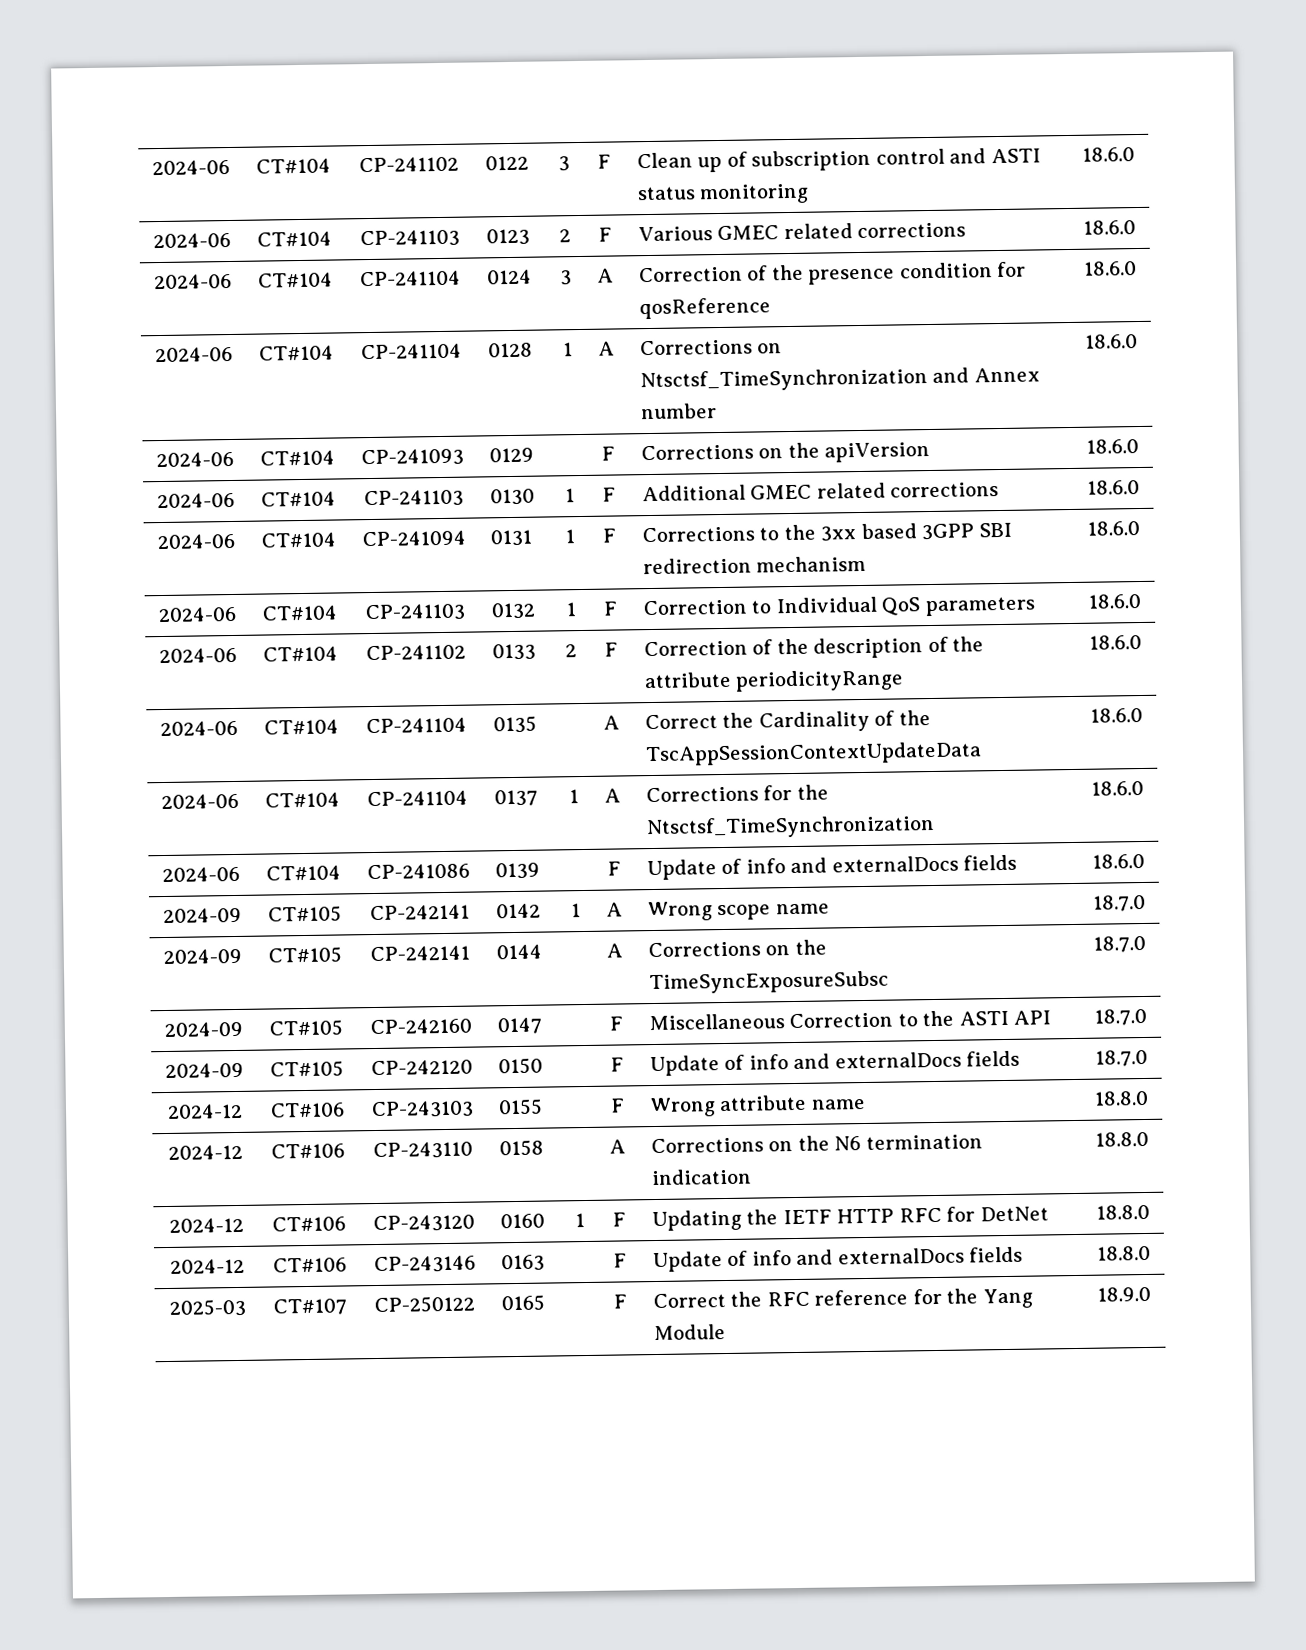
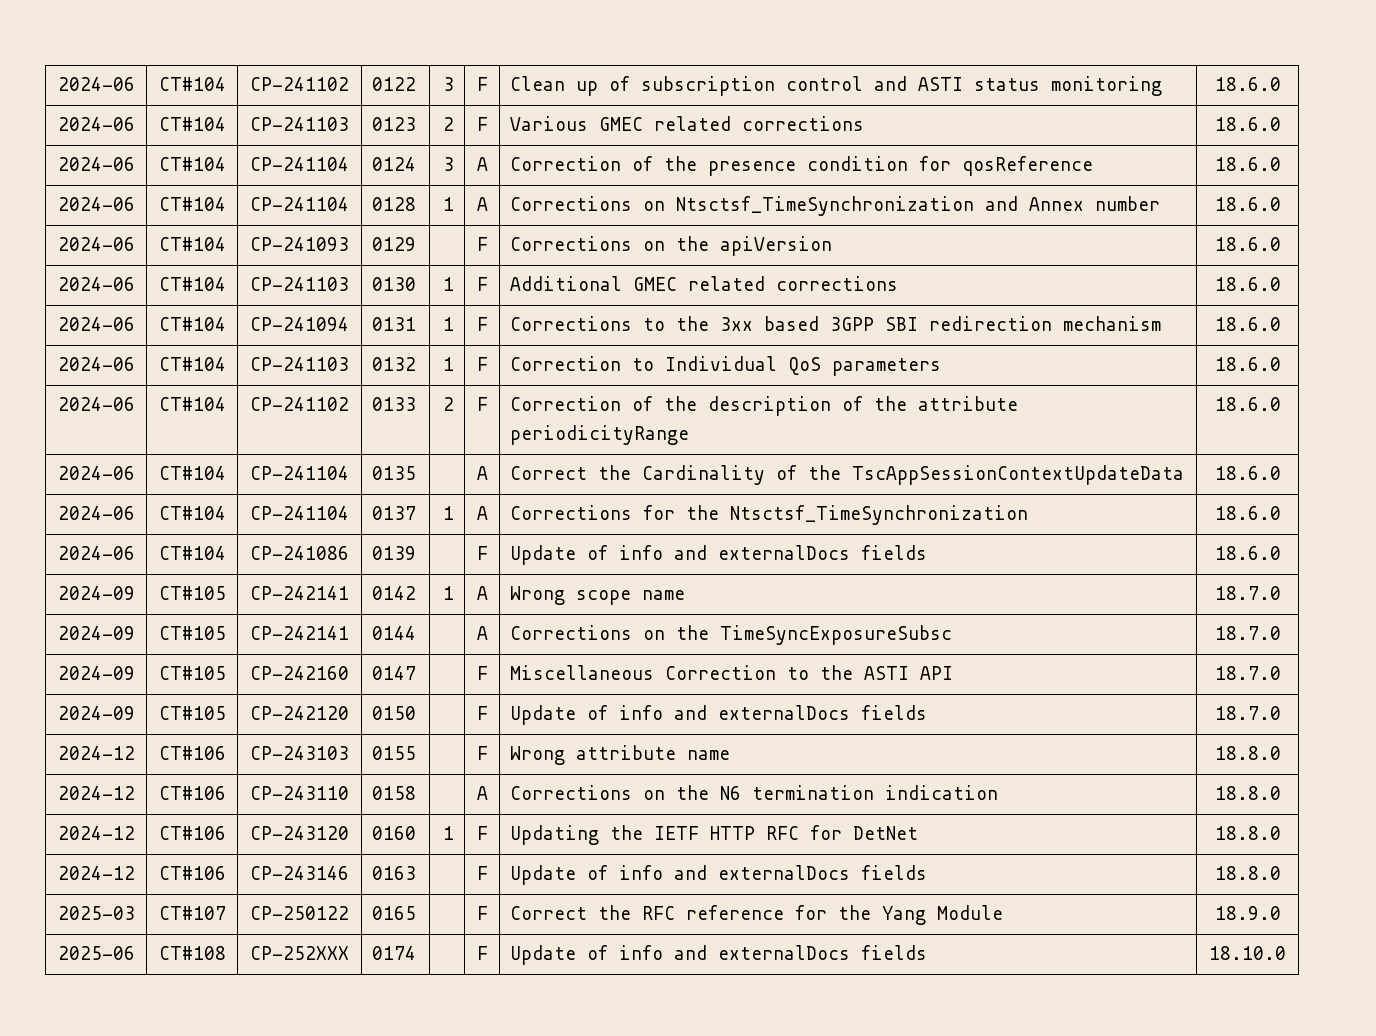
(1151, 1294) none -> [57,946,135,960] [158,946,226,960] [250,946,349,960] [372,946,417,960] [476,946,488,960] [510,945,928,965] [1209,946,1286,960] // 2025-06 | CT#108 | CP-252XXX | 0174 | | F | Update of info and externalDocs fields | 18.10.0

